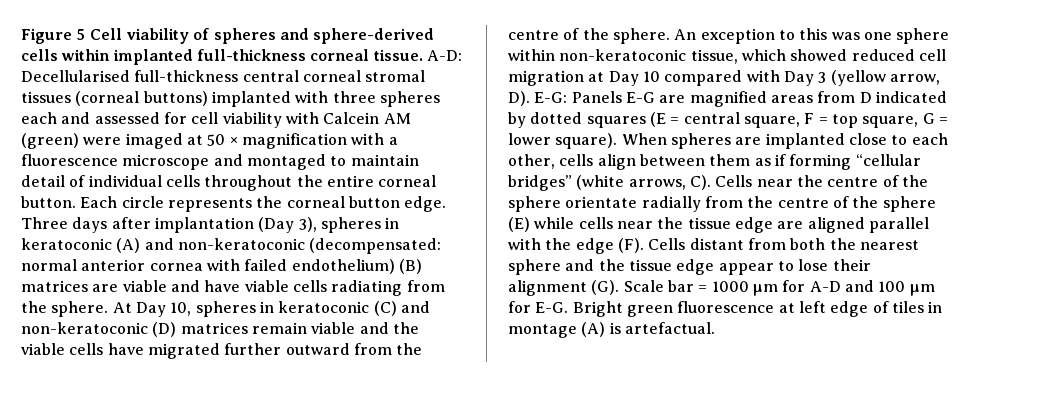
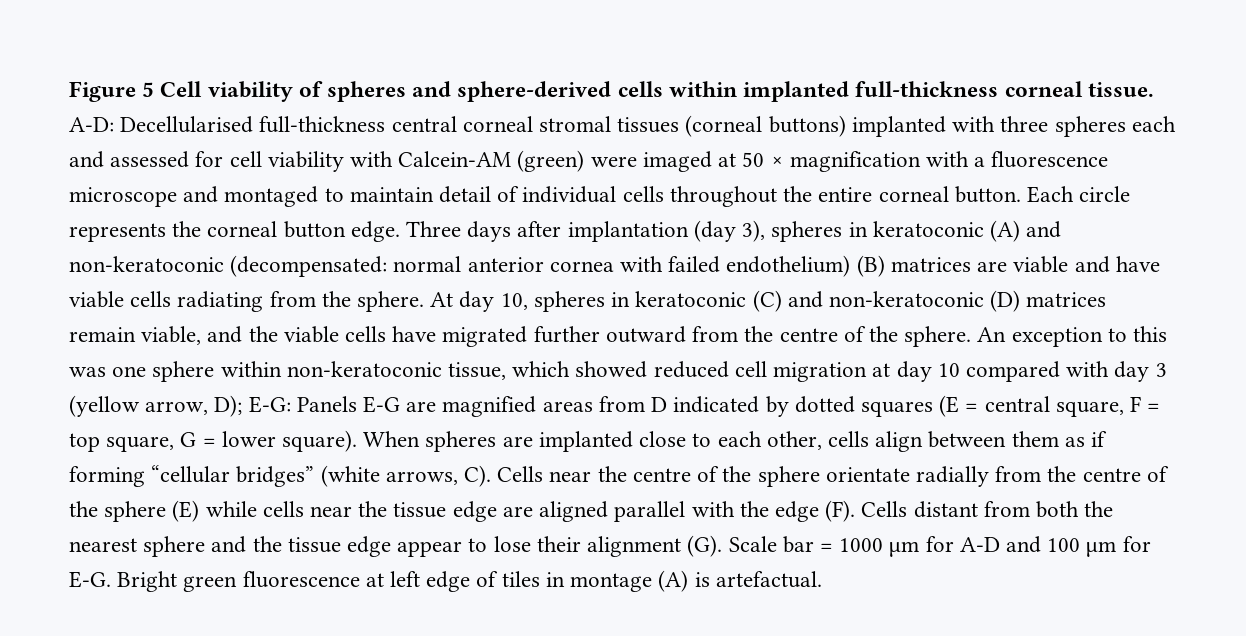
[323,112,411,124] Calcein AM -> [398,151,512,167] Calcein-AM
[258,217,295,233] (Day -> [693,220,736,242] (day
[135,302,166,317] Day -> [459,291,495,312] day
[311,322,356,334] viable -> [141,326,202,345] viable,
[608,71,639,86] Day -> [896,361,932,382] day
[783,71,814,86] Day -> [1114,361,1150,382] day
[508,91,530,106] D). -> [214,395,243,417] D);

